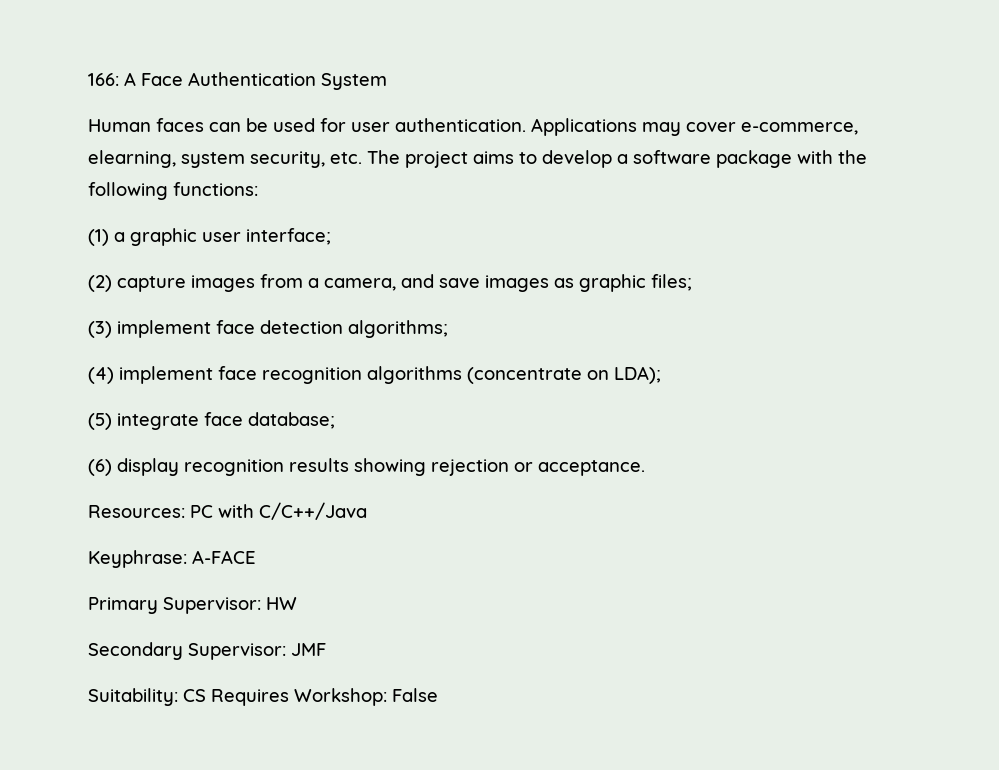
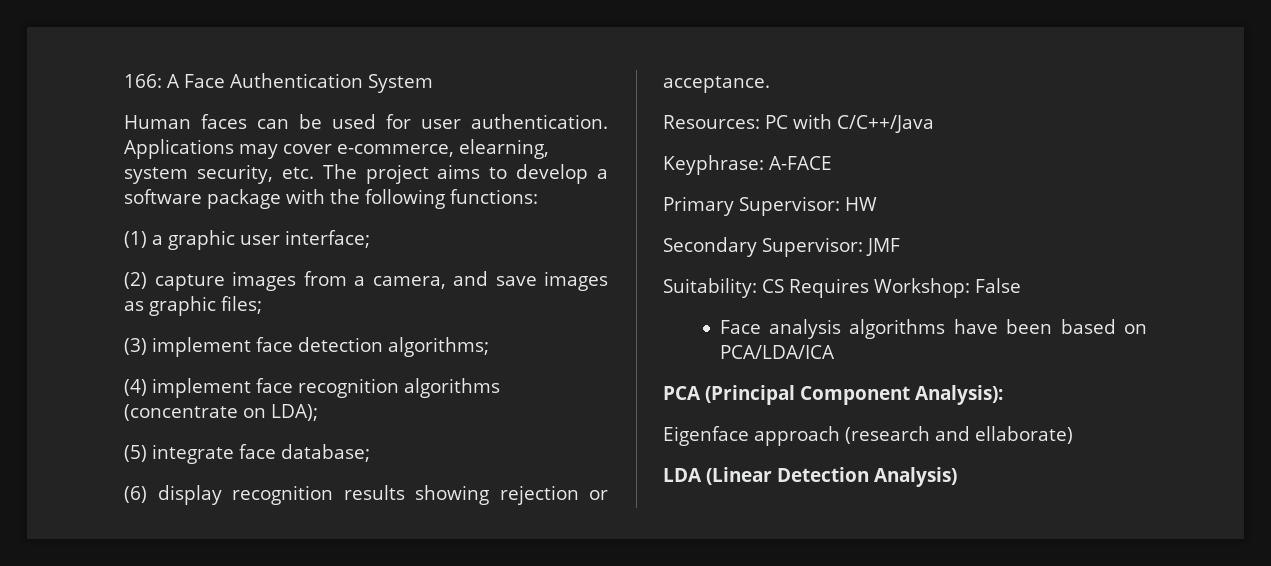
(438, 695) none -> [719,319,1147,339] [719,345,835,359] [663,385,1003,405] [663,426,1073,446] [663,467,957,487] // Face analysis algorithms have been based on PCA/LDA/ICA // PCA (Principal Component Analysis): // Eigenface approach (research and ellaborate) // LDA (Linear Detection Analysis)

